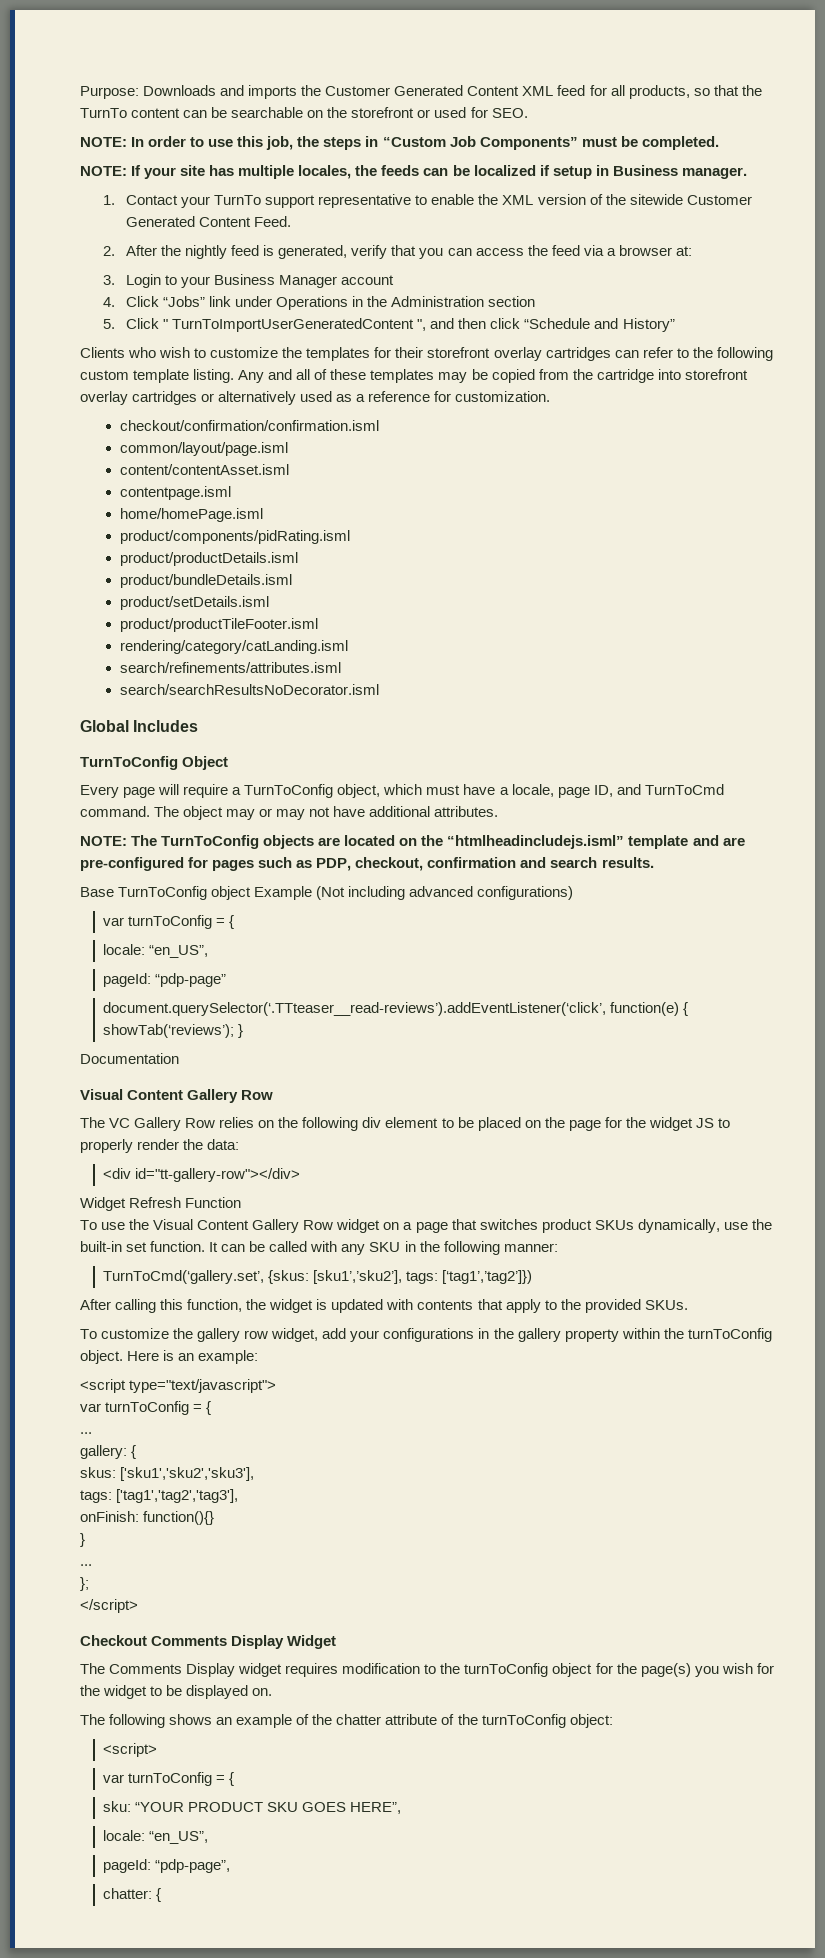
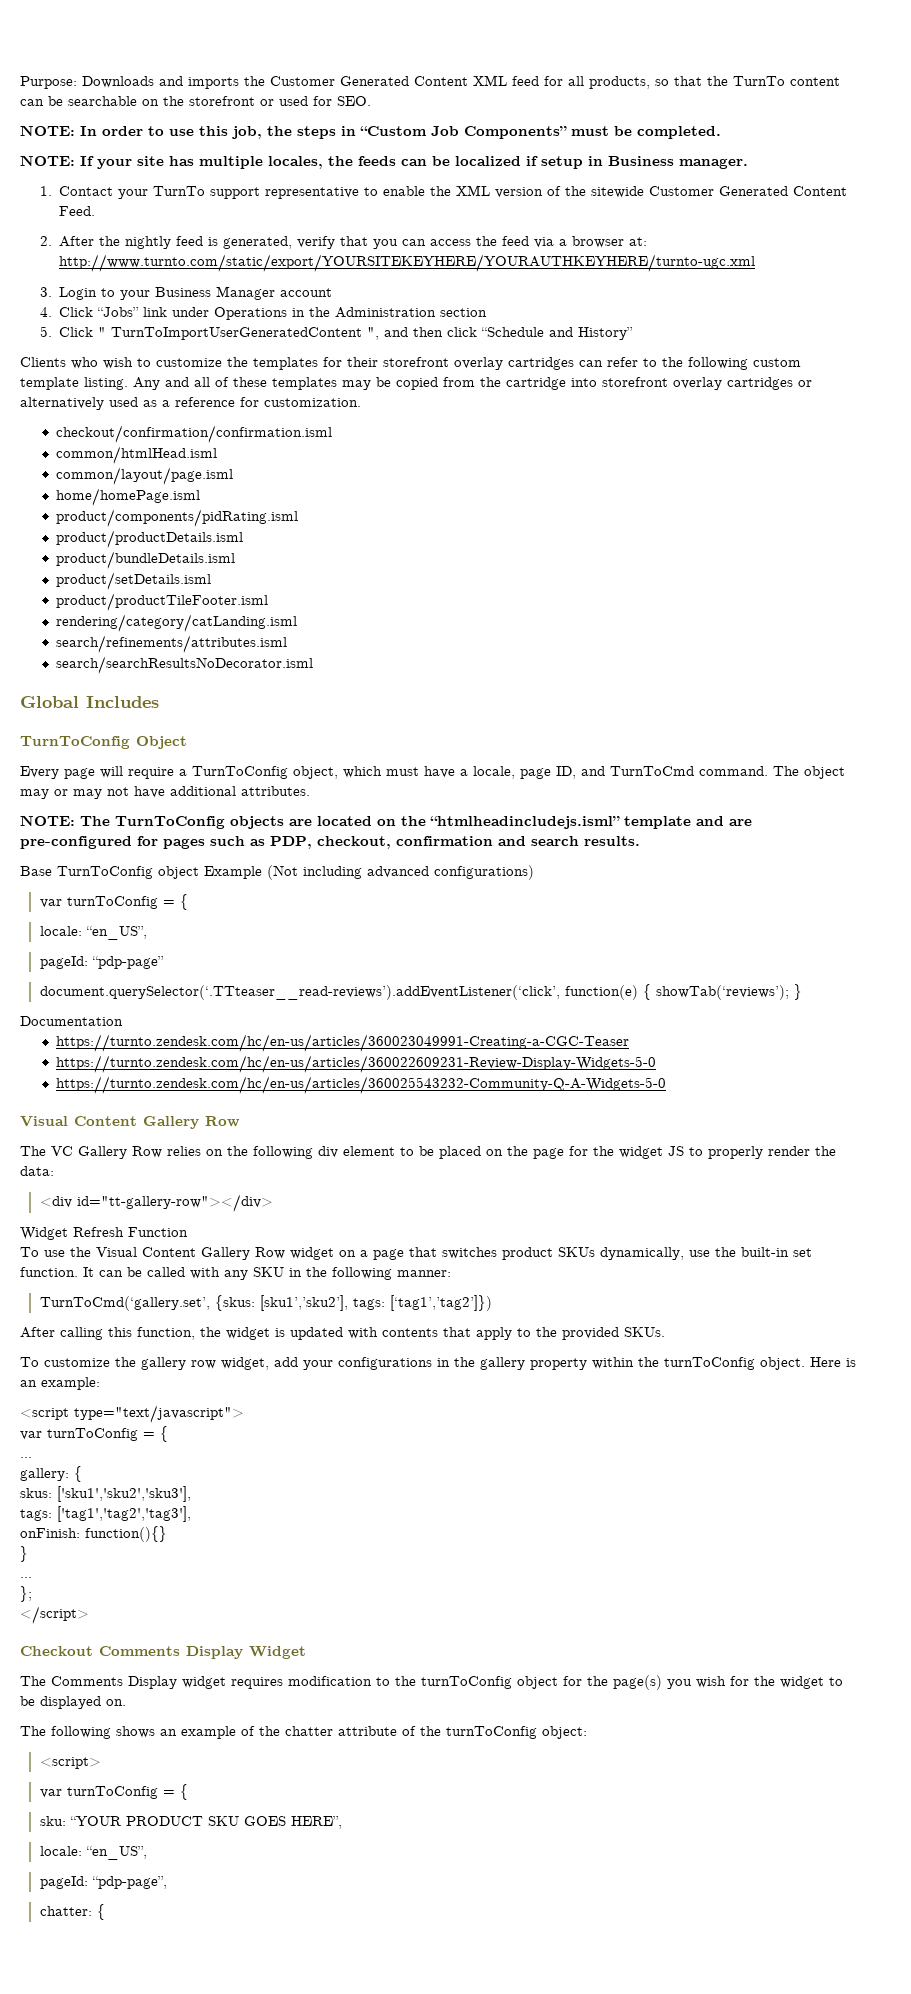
(692, 251) none -> [59,254,756,272] http://www.turnto.com/static/export/YOURSITEKEYHERE/YOURAUTHKEYHERE/turnto-ugc.xml
(379, 425) none -> [56,446,218,464] // common/htmlHead.isml
[119,464,289,475] [119,486,231,500] // content/contentAsset.isml // contentpage.isml -> (234, 476) none
(179, 1058) none -> [56,1034,630,1052] [56,1055,657,1073] [56,1076,667,1094] // https://turnto.zendesk.com/hc/en-us/articles/360023049991-Creating-a-CGC-Teaser // https://turnto.zendesk.com/hc/en-us/articles/360022609231-Review-Display-Widgets-5-0 // https://turnto.zendesk.com/hc/en-us/articles/360025543232-Community-Q-A-Widgets-5-0

